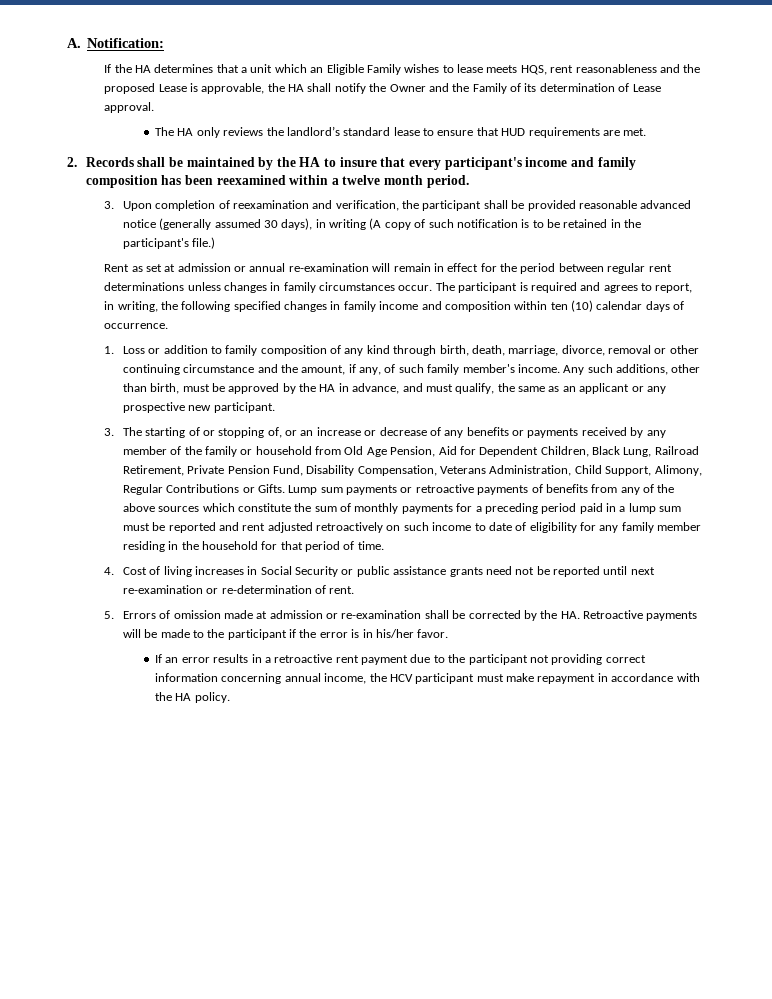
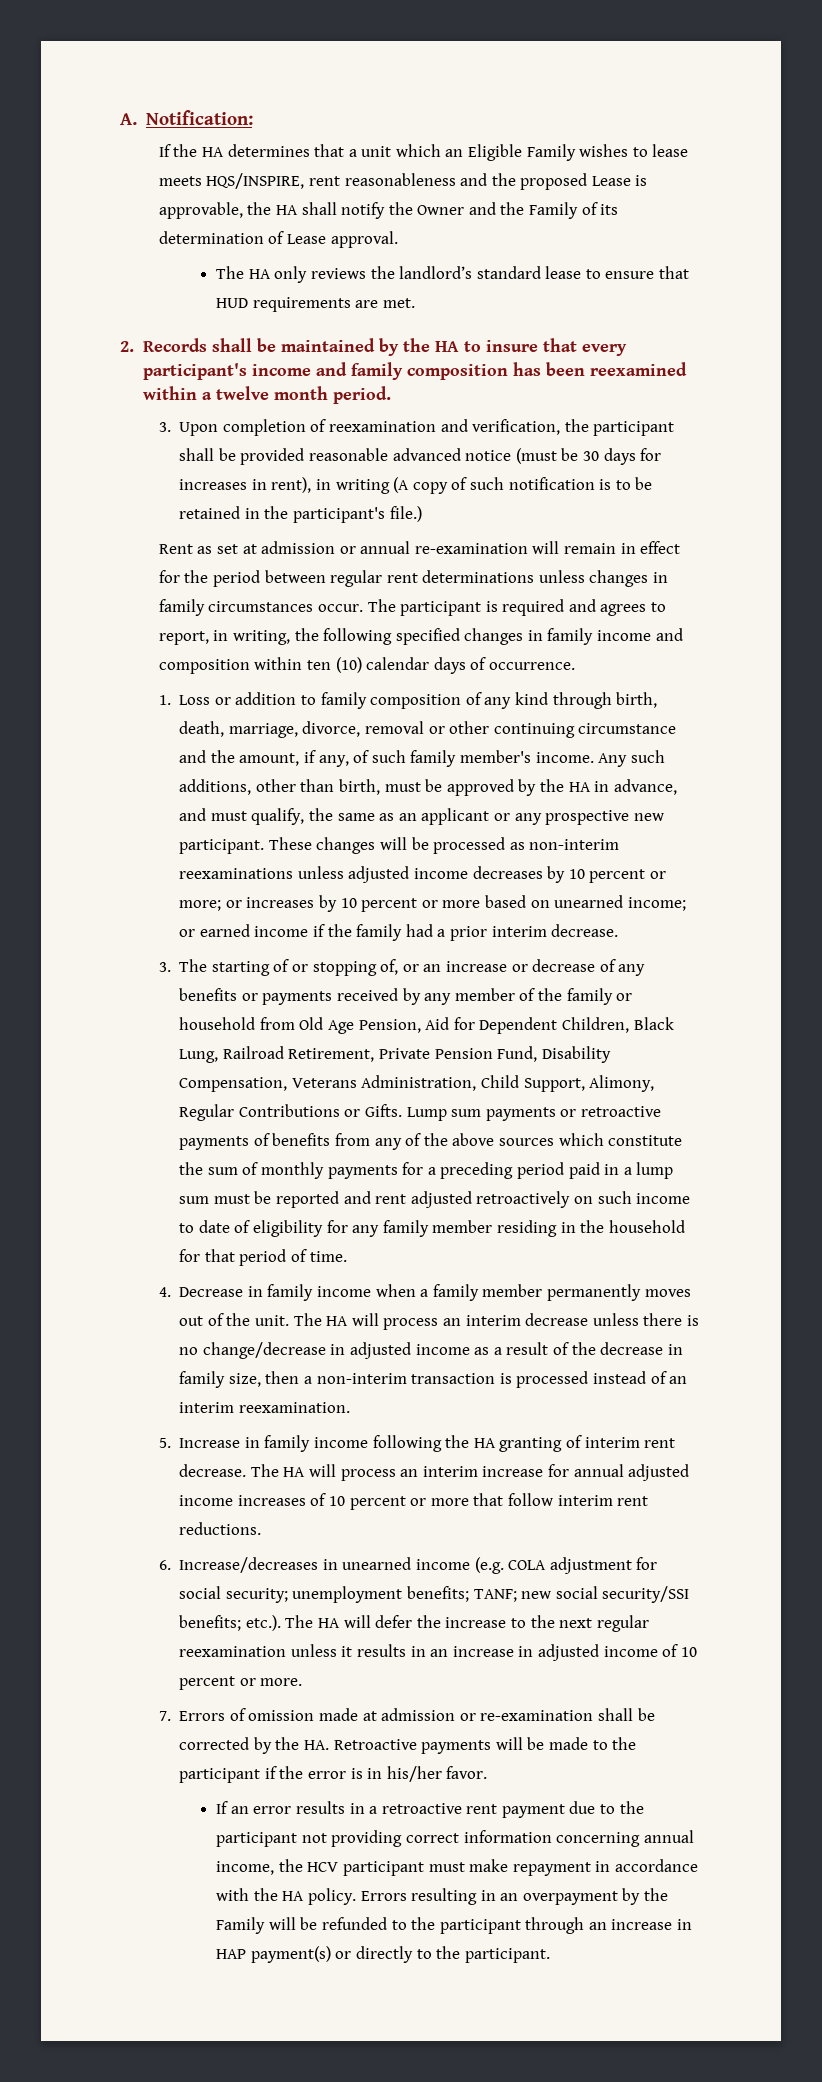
[520,65,547,75] HQS, -> [206,173,305,189] HQS/INSPIRE,
[159,218,313,230] (generally assumed 30 days), -> [515,448,662,465] [179,477,312,493] (must be 30 days for increases in rent),
(275, 407) none -> [268,837,620,854] [179,866,666,883] [179,895,686,912] [179,924,619,941] These changes will be processed as non-interim reexaminations unless adjusted income decreases by 10 percent or more; or increases by 10 percent or more based on unearned income; or earned income if the family had a prior interim decrease.
[122,566,655,577] [122,585,355,594] [104,611,115,619] Cost of living increases in Social Security or public assistance grants need not be reported until next re-examination or re-determination of rent. // 5. -> [179,1284,691,1301] [179,1313,699,1330] [179,1342,683,1359] [179,1371,688,1388] [179,1402,350,1413] [158,1435,676,1452] [179,1464,690,1481] [179,1493,649,1510] [179,1522,262,1535] [158,1557,658,1574] [179,1586,690,1603] [179,1615,649,1632] [179,1644,697,1661] [179,1676,303,1690] [158,1711,171,1721] Decrease in family income when a family member permanently moves out of the unit. The HA will process an interim decrease unless there is no change/decrease in adjusted income as a result of the decrease in family size, then a non-interim transaction is processed instead of an interim reexamination. // 5. Increase in family income following the HA granting of interim rent decrease. The HA will process an interim increase for annual adjusted income increases of 10 percent or more that follow interim rent reductions. // 6. Increase/decreases in unearned income (e.g. COLA adjustment for social security; unemployment benefits; TANF; new social security/SSI benefits; etc.). The HA will defer the increase to the next regular reexamination unless it results in an increase in adjusted income of 10 percent or more. // 7.
(230, 697) none -> [360,1888,669,1905] [216,1917,693,1934] [216,1946,550,1963] Errors resulting in an overpayment by the Family will be refunded to the participant through an increase in HAP payment(s) or directly to the participant.

